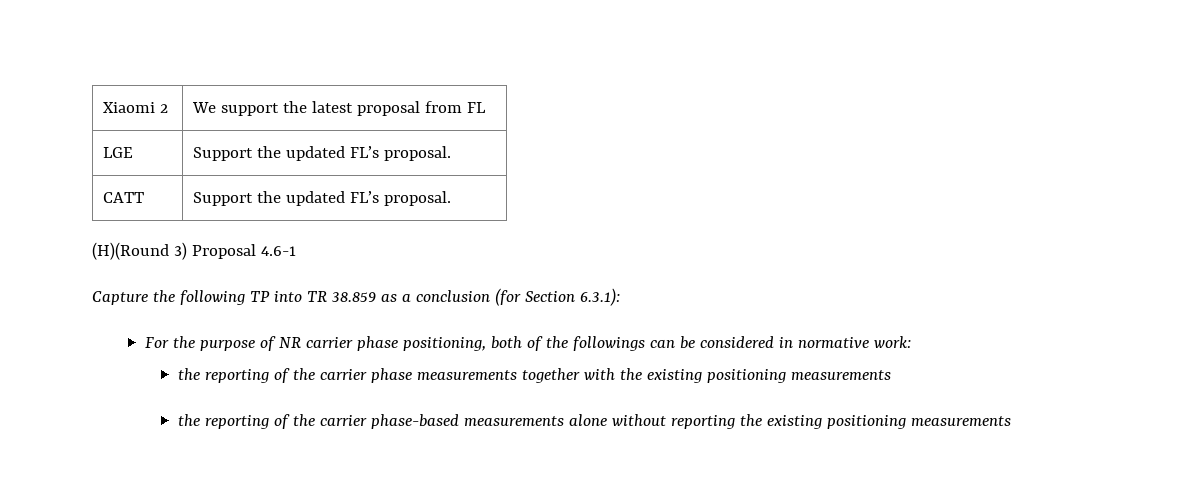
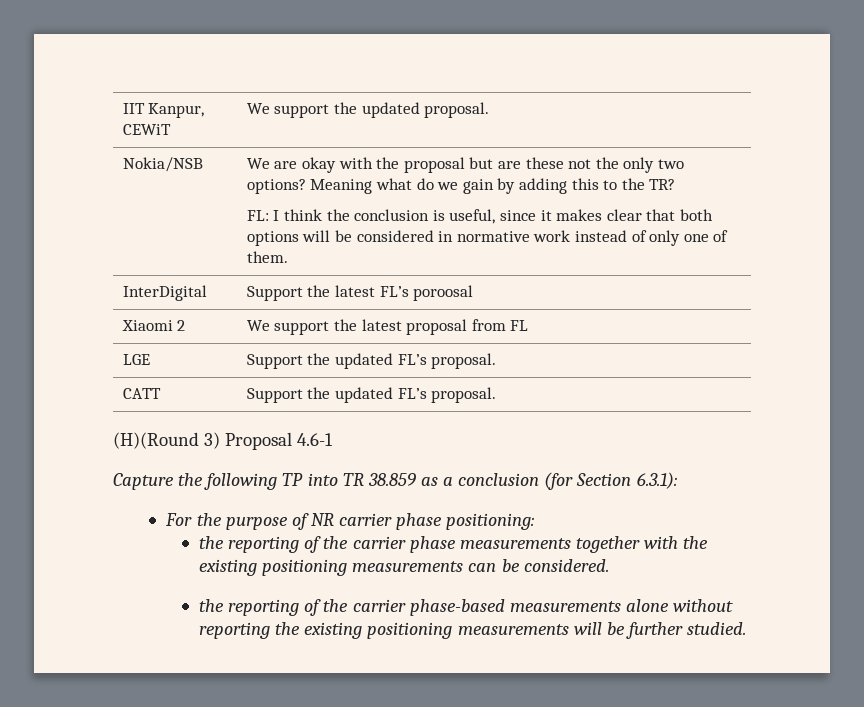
(103, 107) none -> [122,103,205,118] [122,124,171,135] [246,102,490,118] [122,157,203,172] [246,157,684,173] [246,178,676,194] [246,209,713,224] [246,230,729,246] [246,251,288,263] [122,285,207,301] [246,285,474,301] IIT Kanpur, CEWiT | We support the updated proposal. // Nokia/NSB | We are okay with the proposal but are these not the only two options? Meaning what do we gain by adding this to the TR? // FL: I think the conclusion is useful, since it makes clear that both options will be considered in normative work instead of only one of them. // InterDigital | Support the latest FL’s poroosal //
[403,336,912,351] positioning, both of the followings can be considered in normative work: -> [446,513,535,530] positioning:
(891, 375) none -> [468,559,609,572] can be considered.
(1011, 421) none -> [573,622,747,639] will be further studied.

